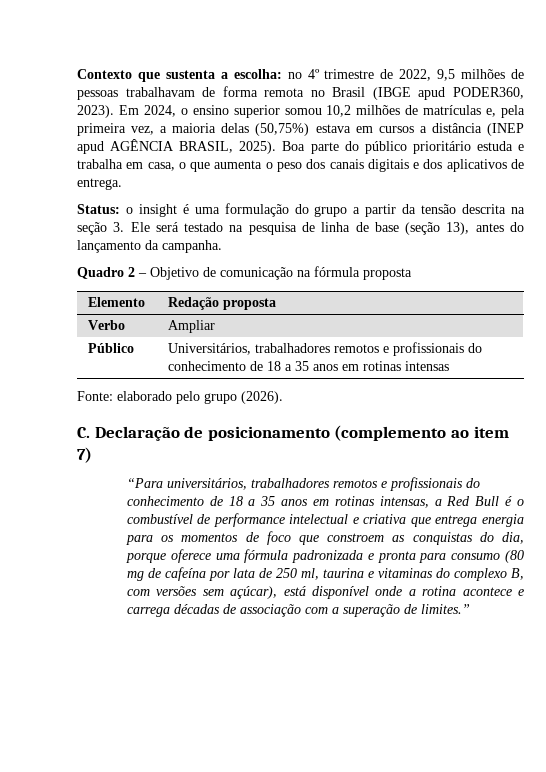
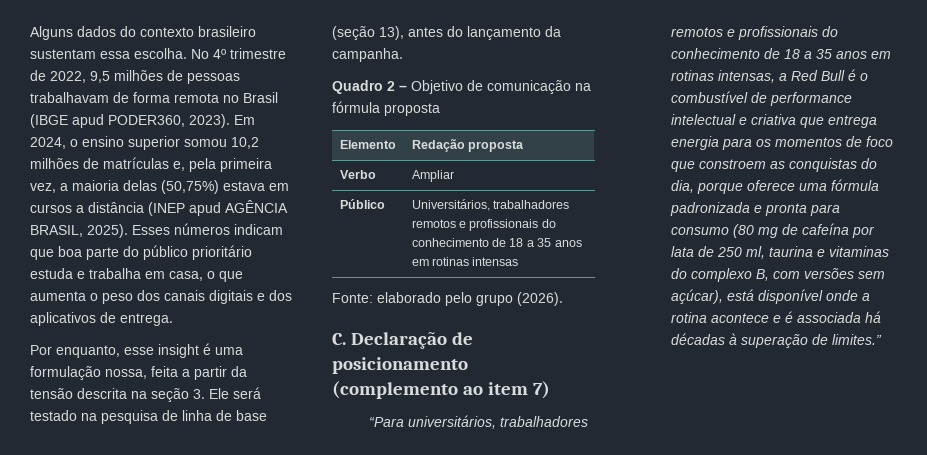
[77,69,302,82] Contexto que sustenta a escolha: no -> [30,26,256,40] [30,48,209,59] Alguns dados do contexto brasileiro sustentam essa escolha. No
[282,141,306,151] Boa -> [132,223,283,235] [30,246,82,260] Esses números indicam que boa
[77,204,133,214] Status: o -> [30,345,154,358] Por enquanto, esse
[294,204,348,217] do grupo -> [105,366,178,379] nossa, feita
[126,604,339,617] carrega décadas de associação com a -> [785,311,882,323] [671,333,738,345] é associada há décadas à

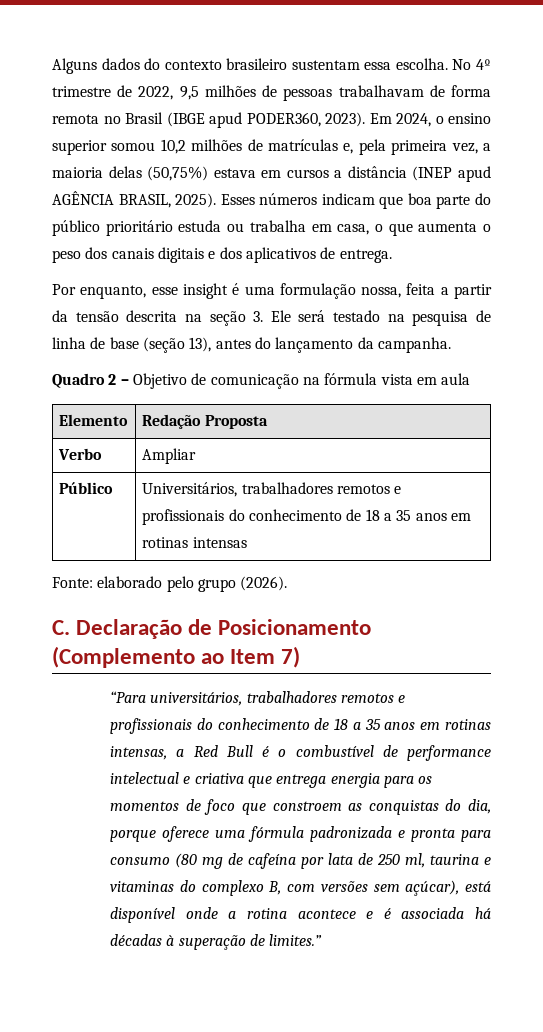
[77,271,85,279] e -> [227,223,245,232] ou
[384,103,440,116] proposta -> [380,373,471,385] vista em aula
[468,140,525,152] proposta -> [204,415,268,429] Proposta
[332,357,468,374] [332,381,529,399] posicionamento (complemento ao item -> [218,619,372,635] [52,646,276,668] Posicionamento (Complemento ao Item

